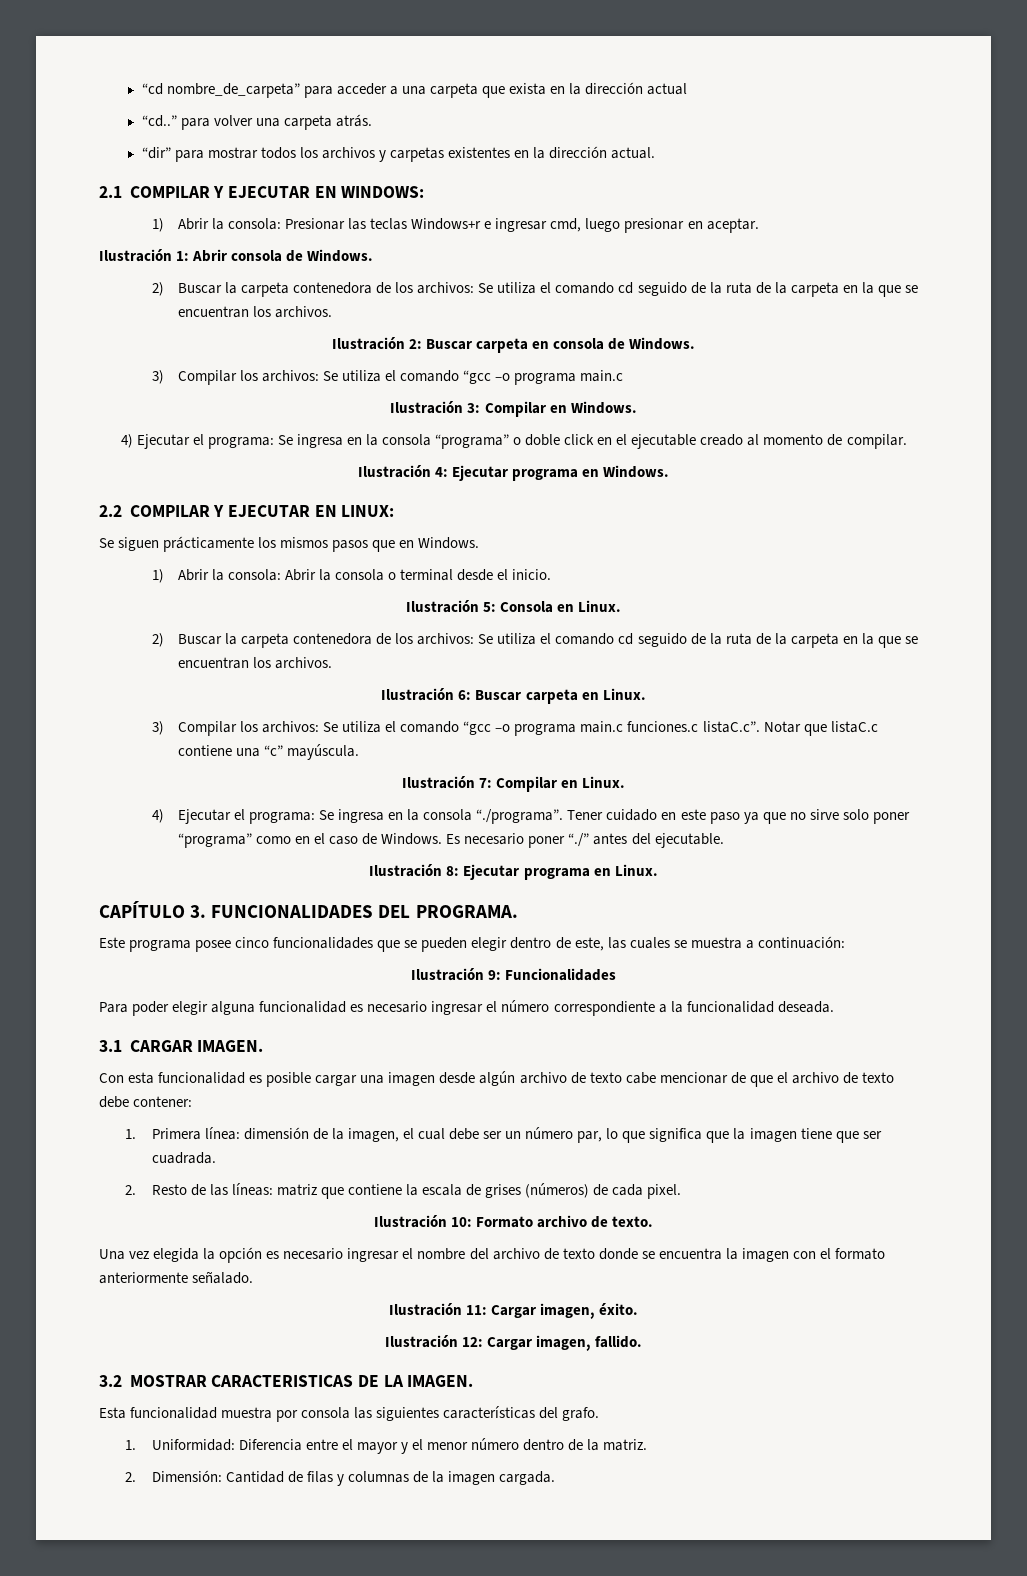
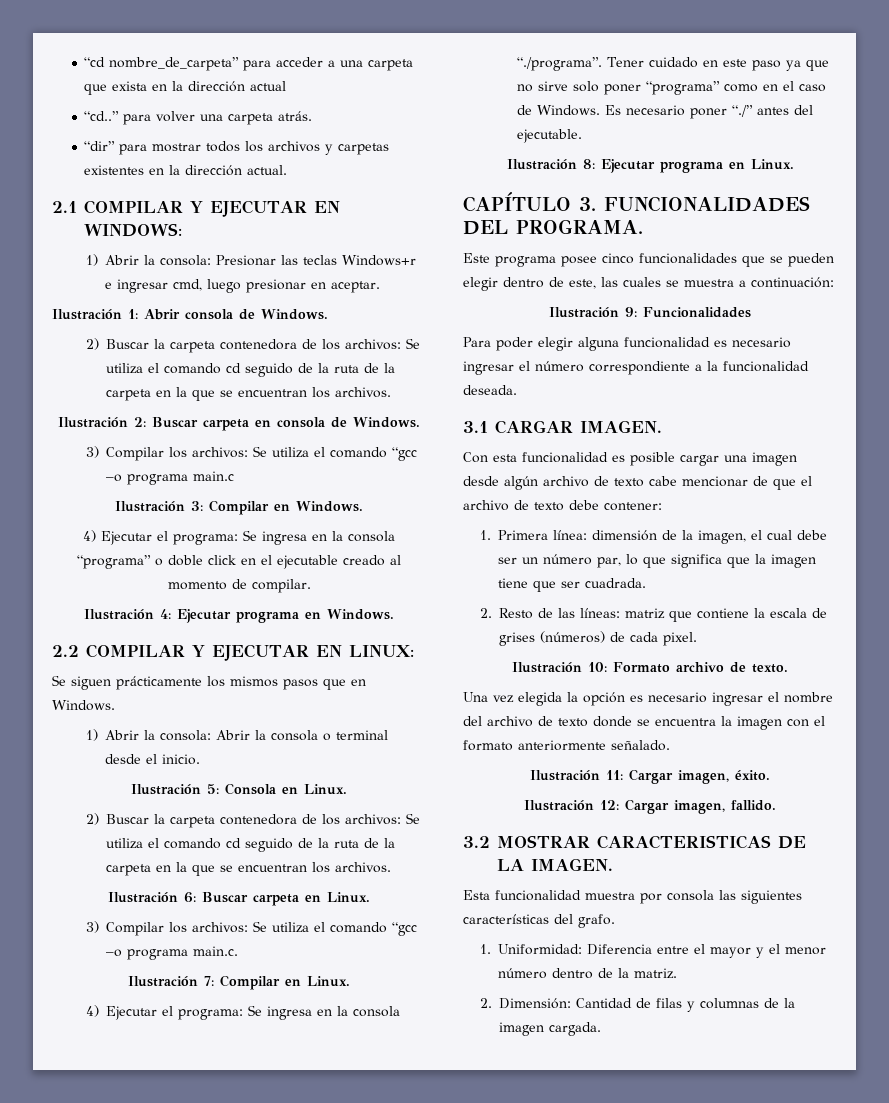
[580,721,878,736] [177,744,360,760] main.c funciones.c listaC.c”. Notar que listaC.c contiene una “c” mayúscula. -> [192,946,238,956] main.c.

